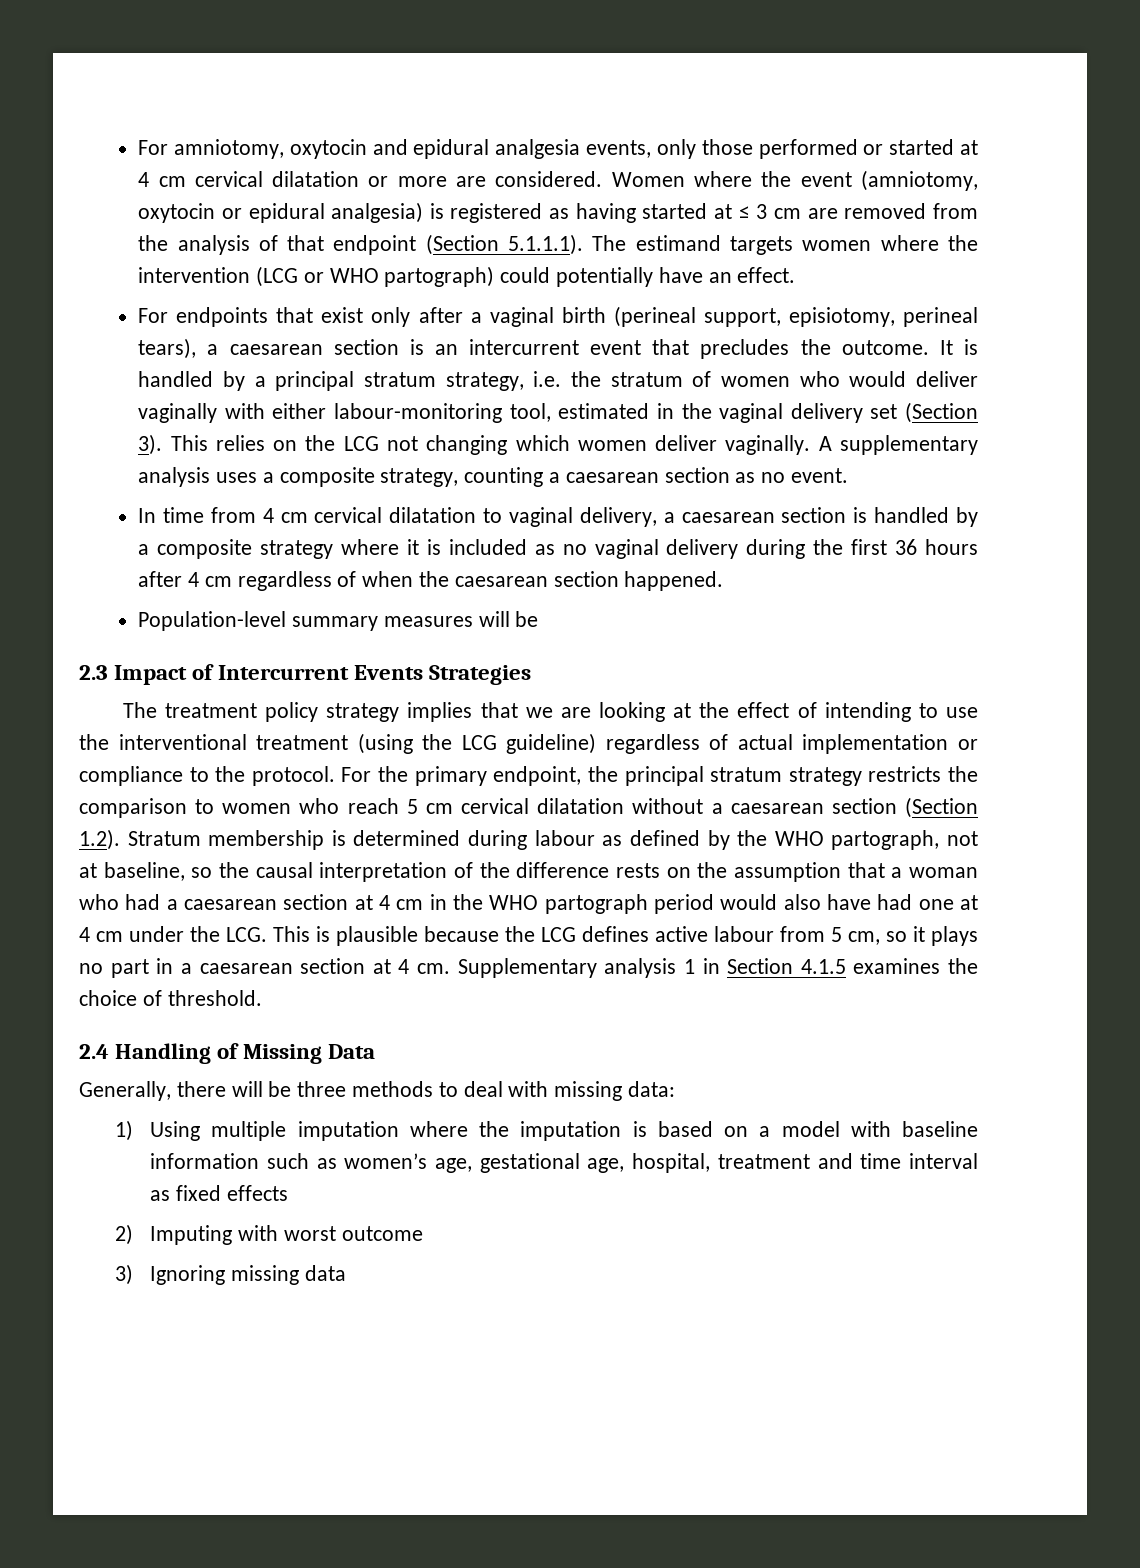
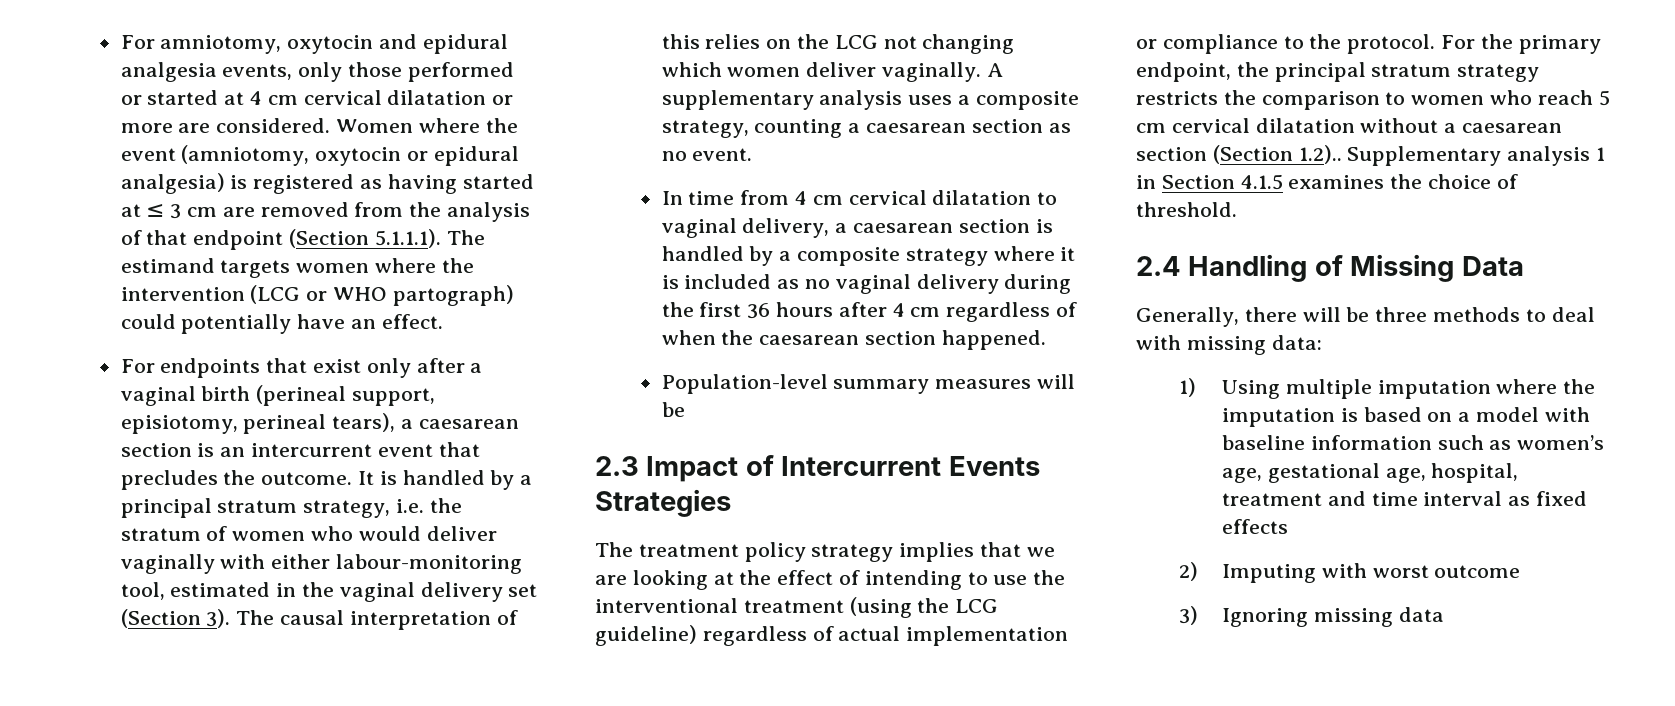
[170,435,208,451] This -> [236,610,518,630] [661,34,700,49] The causal interpretation of this
[79,829,979,850] [79,862,978,882] [79,894,979,914] [79,926,978,946] [79,958,450,978] 1.2). Stratum membership is determined during labour as defined by the WHO partograph, not at baseline, so the causal interpretation of the difference rests on the assumption that a woman who had a caesarean section at 4 cm in the WHO partograph period would also have had one at 4 cm under the LCG. This is plausible because the LCG defines active labour from 5 cm, so it plays no part in a caesarean section at 4 cm. -> [1298,145,1342,164] 1.2)..

